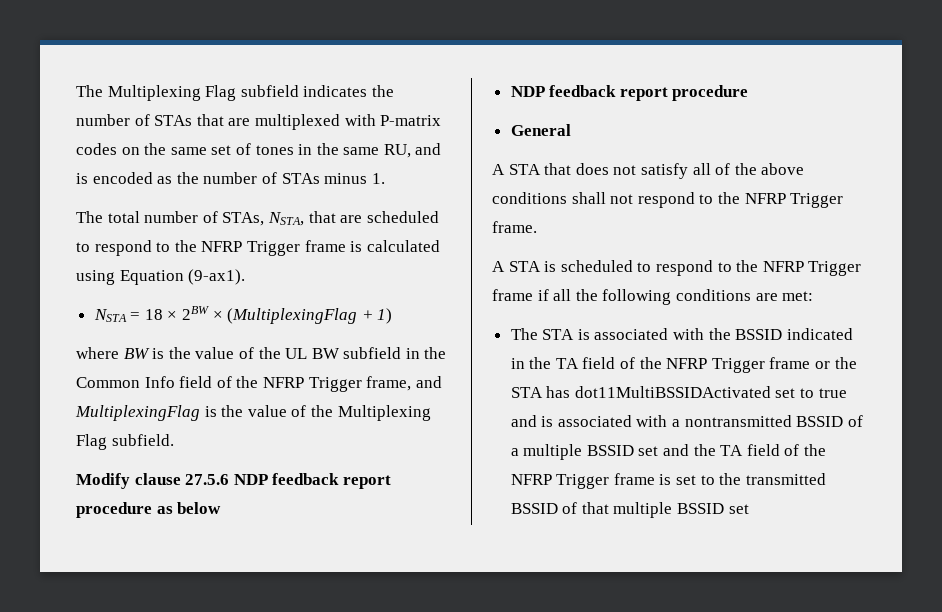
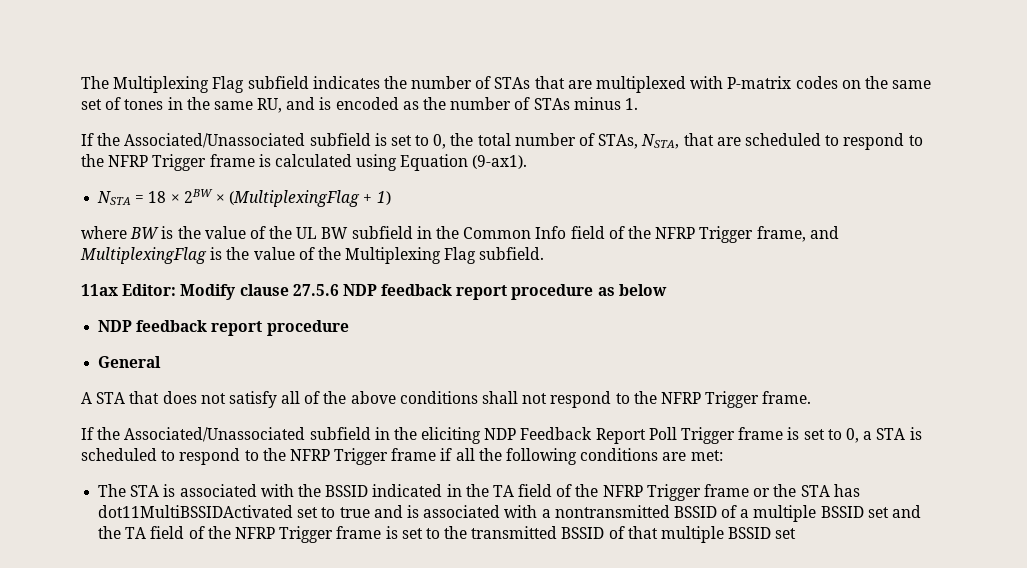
[76,211,103,223] The -> [81,133,474,149] If the Associated/Unassociated subfield is set to 0, the
(174, 440) none -> [81,284,177,296] 11ax Editor:
[492,261,505,272] A -> [81,427,873,444] If the Associated/Unassociated subfield in the eliciting NDP Feedback Report Poll Trigger frame is set to 0, a

